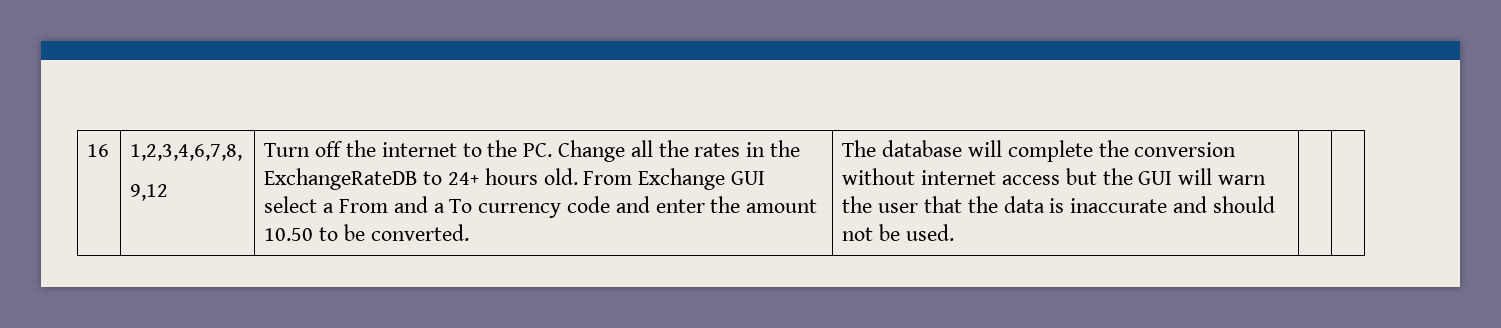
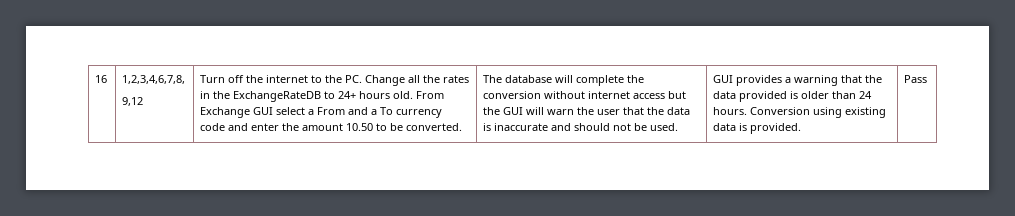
(955, 232) | -> [713,75,883,86] [713,91,873,102] [713,107,887,118] [713,123,802,134] [904,75,928,83] GUI provides a warning that the data provided is older than 24 hours. Conversion using existing data is provided. | Pass

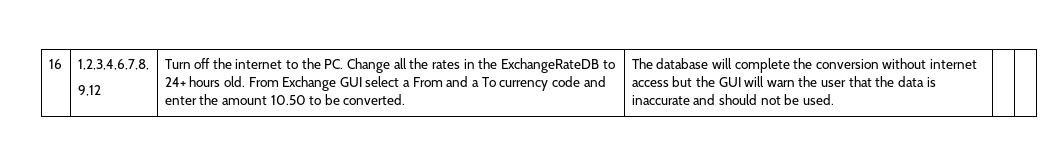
[713,75,883,86] [713,91,873,102] [713,107,887,118] [713,123,802,134] [904,75,928,83] GUI provides a warning that the data provided is older than 24 hours. Conversion using existing data is provided. | Pass -> (834, 99) |

